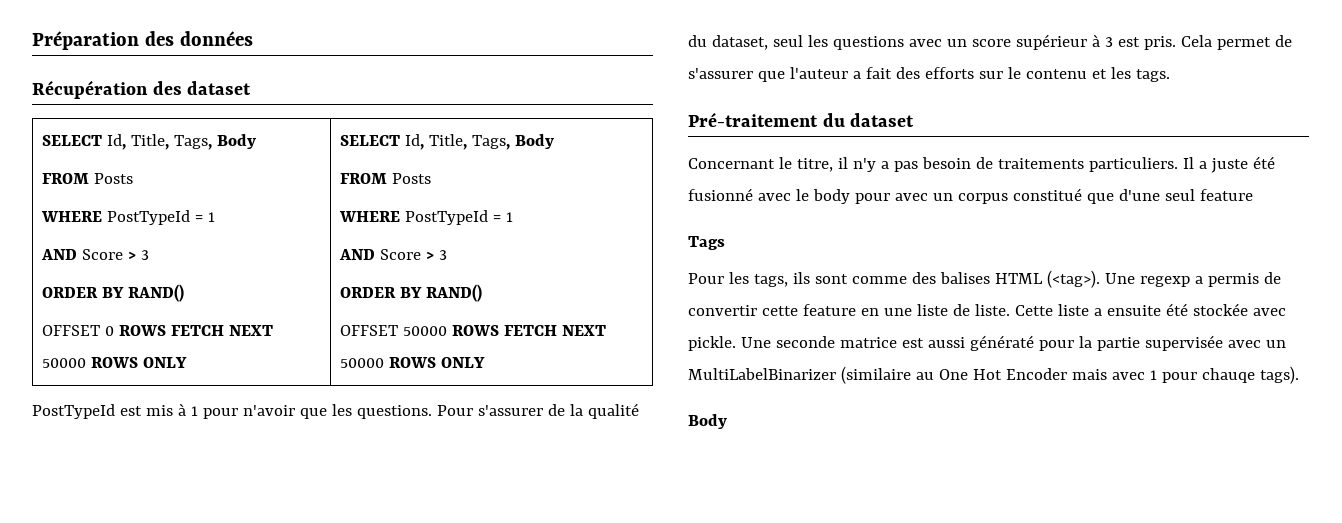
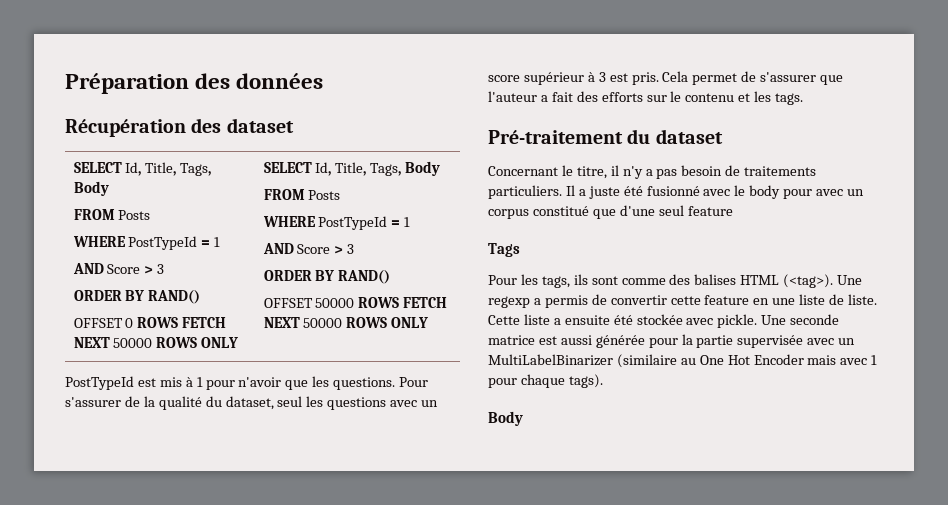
[969,335,1034,351] génératé -> [595,335,645,348] générée
[1201,368,1255,383] chauqe -> [520,374,565,388] chaque

